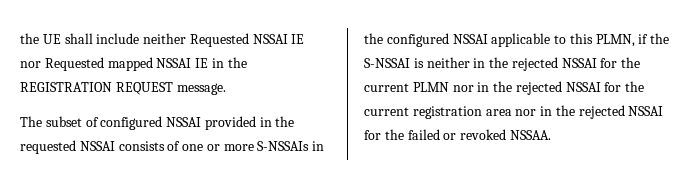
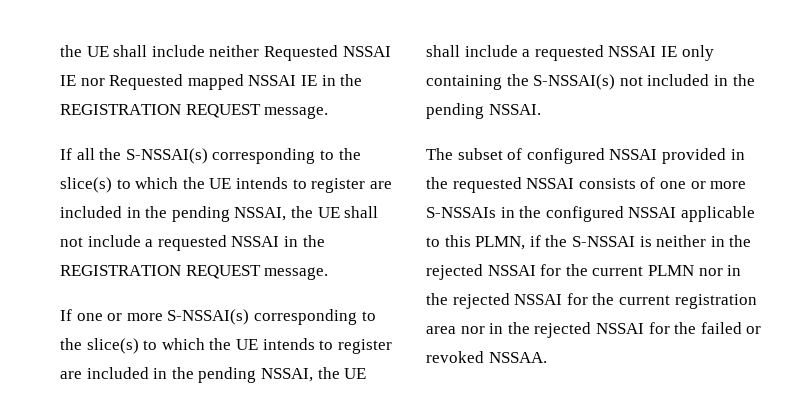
(226, 89) none -> [60,148,361,164] [60,177,392,193] [60,206,379,222] [60,235,325,251] [60,265,329,280] [60,309,376,325] [60,338,392,354] [60,367,367,383] [426,45,714,61] [426,74,755,90] [426,103,541,119] // If all the S-NSSAI(s) corresponding to the slice(s) to which the UE intends to register are included in the pending NSSAI, the UE shall not include a requested NSSAI in the REGISTRATION REQUEST message. // If one or more S-NSSAI(s) corresponding to the slice(s) to which the UE intends to register are included in the pending NSSAI, the UE shall include a requested NSSAI IE only containing the S-NSSAI(s) not included in the pending NSSAI.

